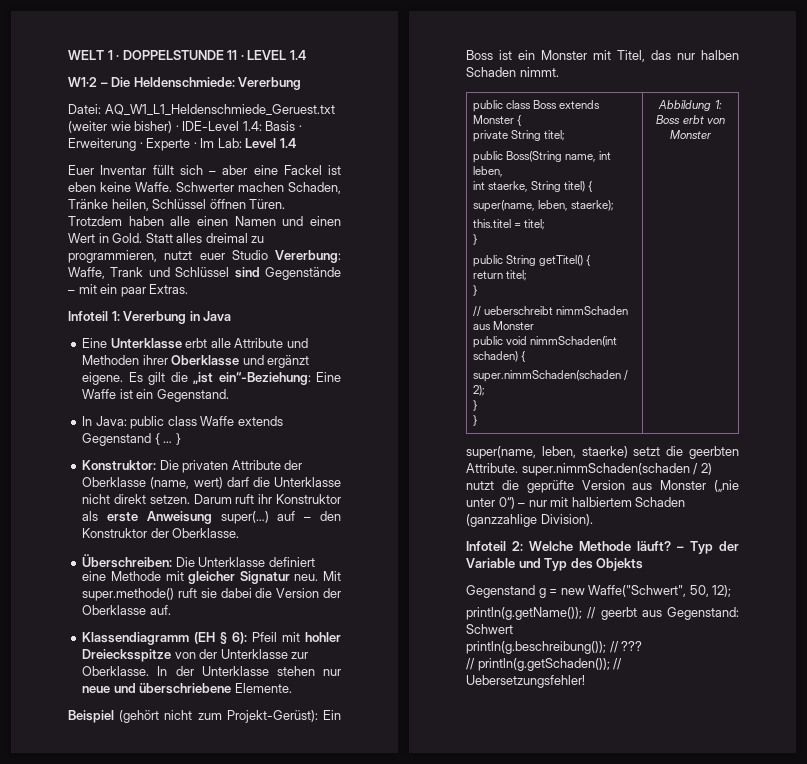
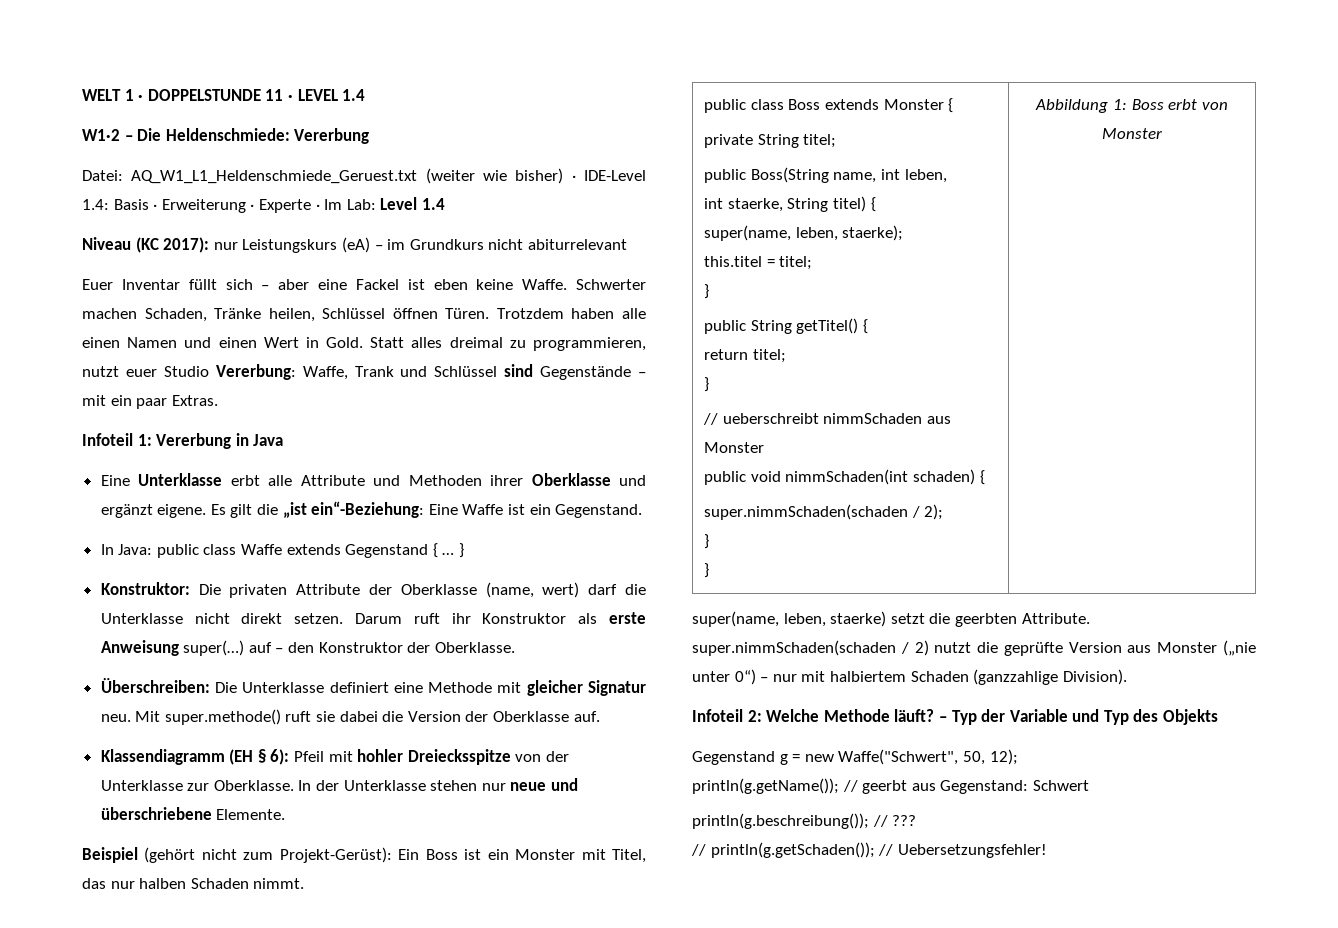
(296, 143) none -> [82,237,627,253] // Niveau (KC 2017): nur Leistungskurs (eA) – im Grundkurs nicht abiturrelevant

